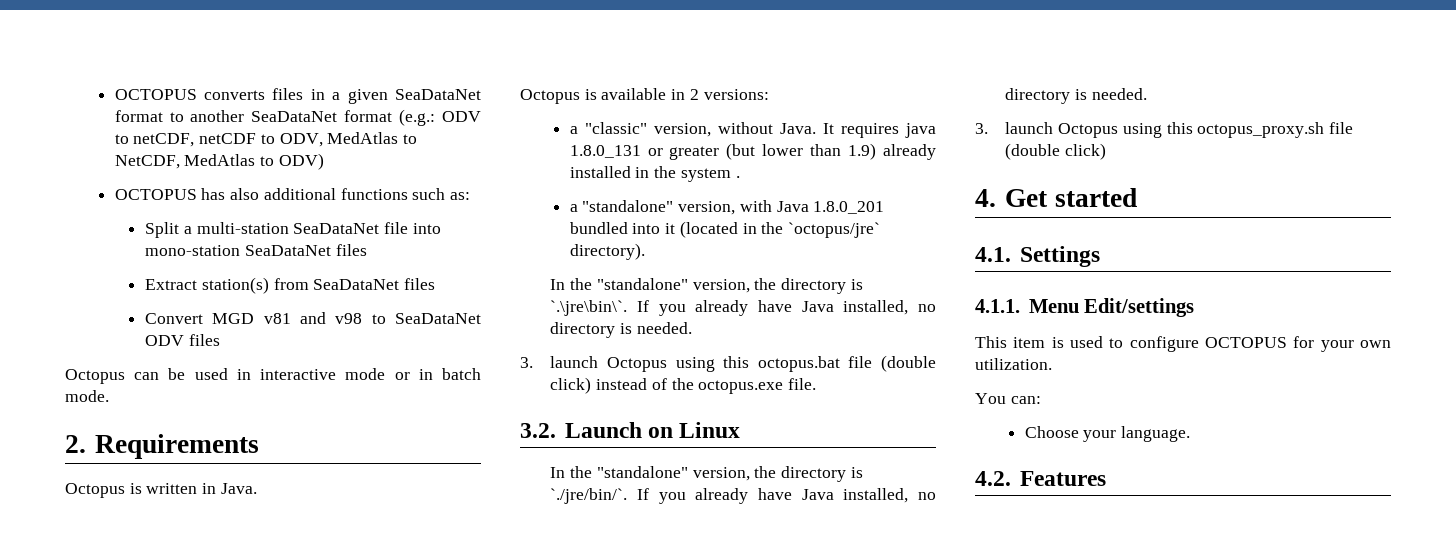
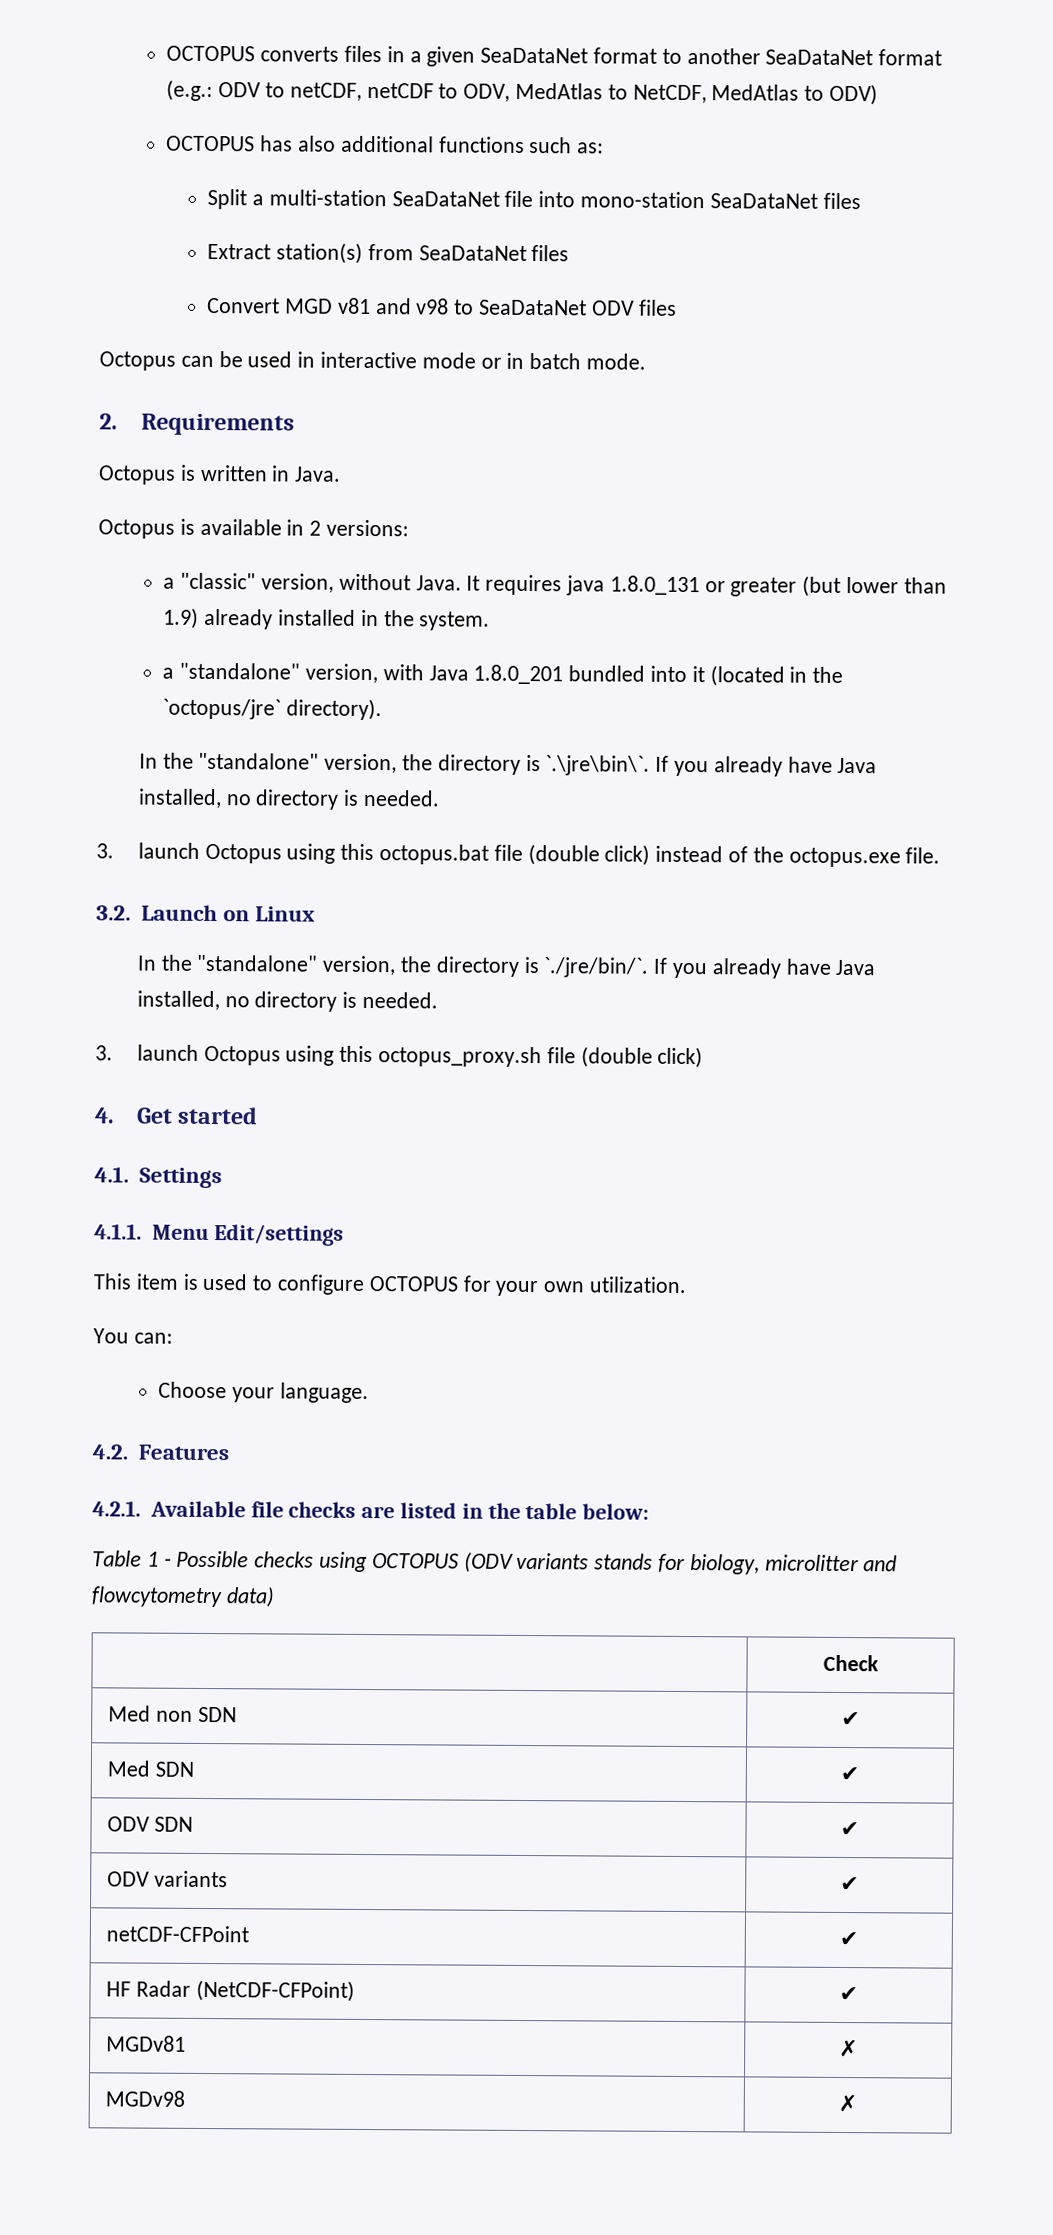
[680,168,740,182] system . -> [419,611,491,631] system.
(1106, 478) none -> [92,1500,650,1520] [92,1550,898,1575] [91,1586,275,1608] [822,1654,879,1672] [107,1705,237,1723] [841,1711,860,1727] [106,1760,194,1777] [840,1766,859,1782] [106,1816,193,1832] [840,1821,859,1837] [106,1870,228,1888] [840,1876,859,1892] [105,1925,249,1943] [839,1931,858,1947] [105,1979,355,2002] [839,1986,858,2002] [105,2035,186,2052] [839,2038,858,2058] [104,2090,185,2107] [838,2093,857,2113] // 4.2.1. Available file checks are listed in the table below: // Table 1 - Possible checks using OCTOPUS (ODV variants stands for biology, microlitter and flowcytometry data) // | Check // Med non SDN | ✔ // Med SDN | ✔ // ODV SDN | ✔ // ODV variants | ✔ // netCDF-CFPoint | ✔ // HF Radar (NetCDF-CFPoint) | ✔ // MGDv81 | ✗ // MGDv98 | ✗

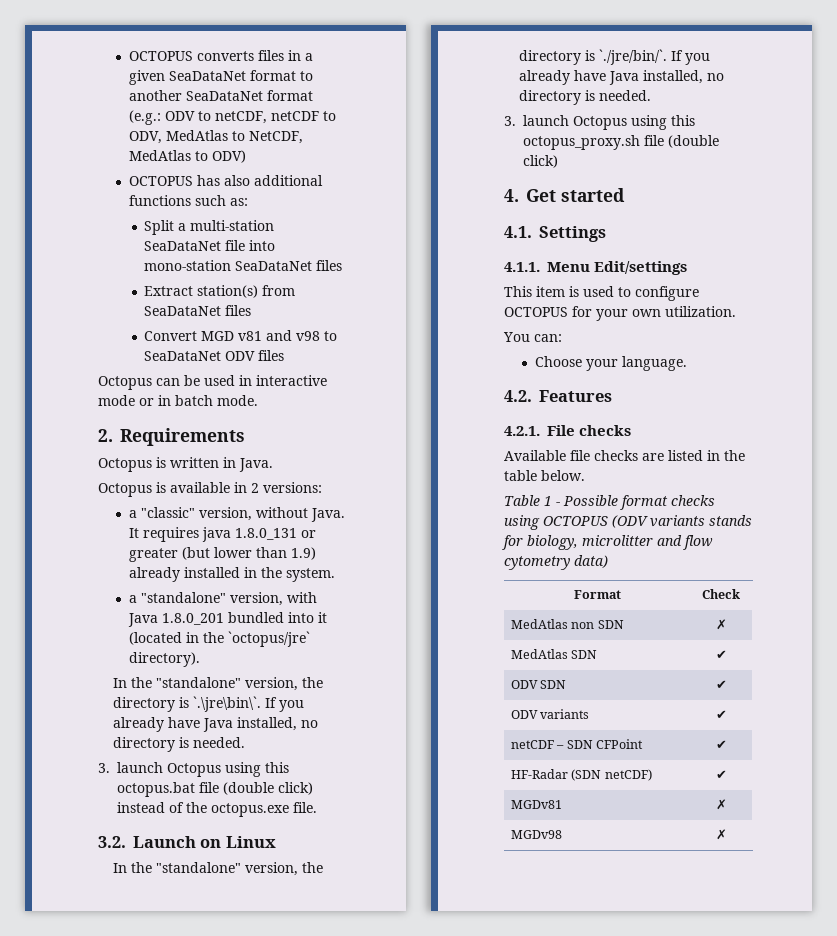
(141, 1508) none -> [547,425,632,436] File checks //
[582,1503,650,1520] below: -> [541,470,585,481] below.
(250, 1559) none -> [620,495,668,510] format
[91,1586,223,1608] flowcytometry -> [683,535,713,550] [504,556,570,570] flow cytometry
(275, 1597) none -> [573,590,621,599] Format
[107,1705,151,1722] Med -> [510,619,568,629] MedAtlas
[841,1711,860,1727] [106,1760,150,1777] ✔ // Med -> [715,619,727,630] [510,649,568,659] ✗ // MedAtlas
[105,1925,249,1943] [839,1931,858,1947] [105,1979,355,2002] netCDF-CFPoint | ✔ // HF Radar (NetCDF-CFPoint) -> [510,739,644,749] [715,740,727,749] [510,769,652,781] netCDF – SDN CFPoint | ✔ // HF-Radar (SDN netCDF)

